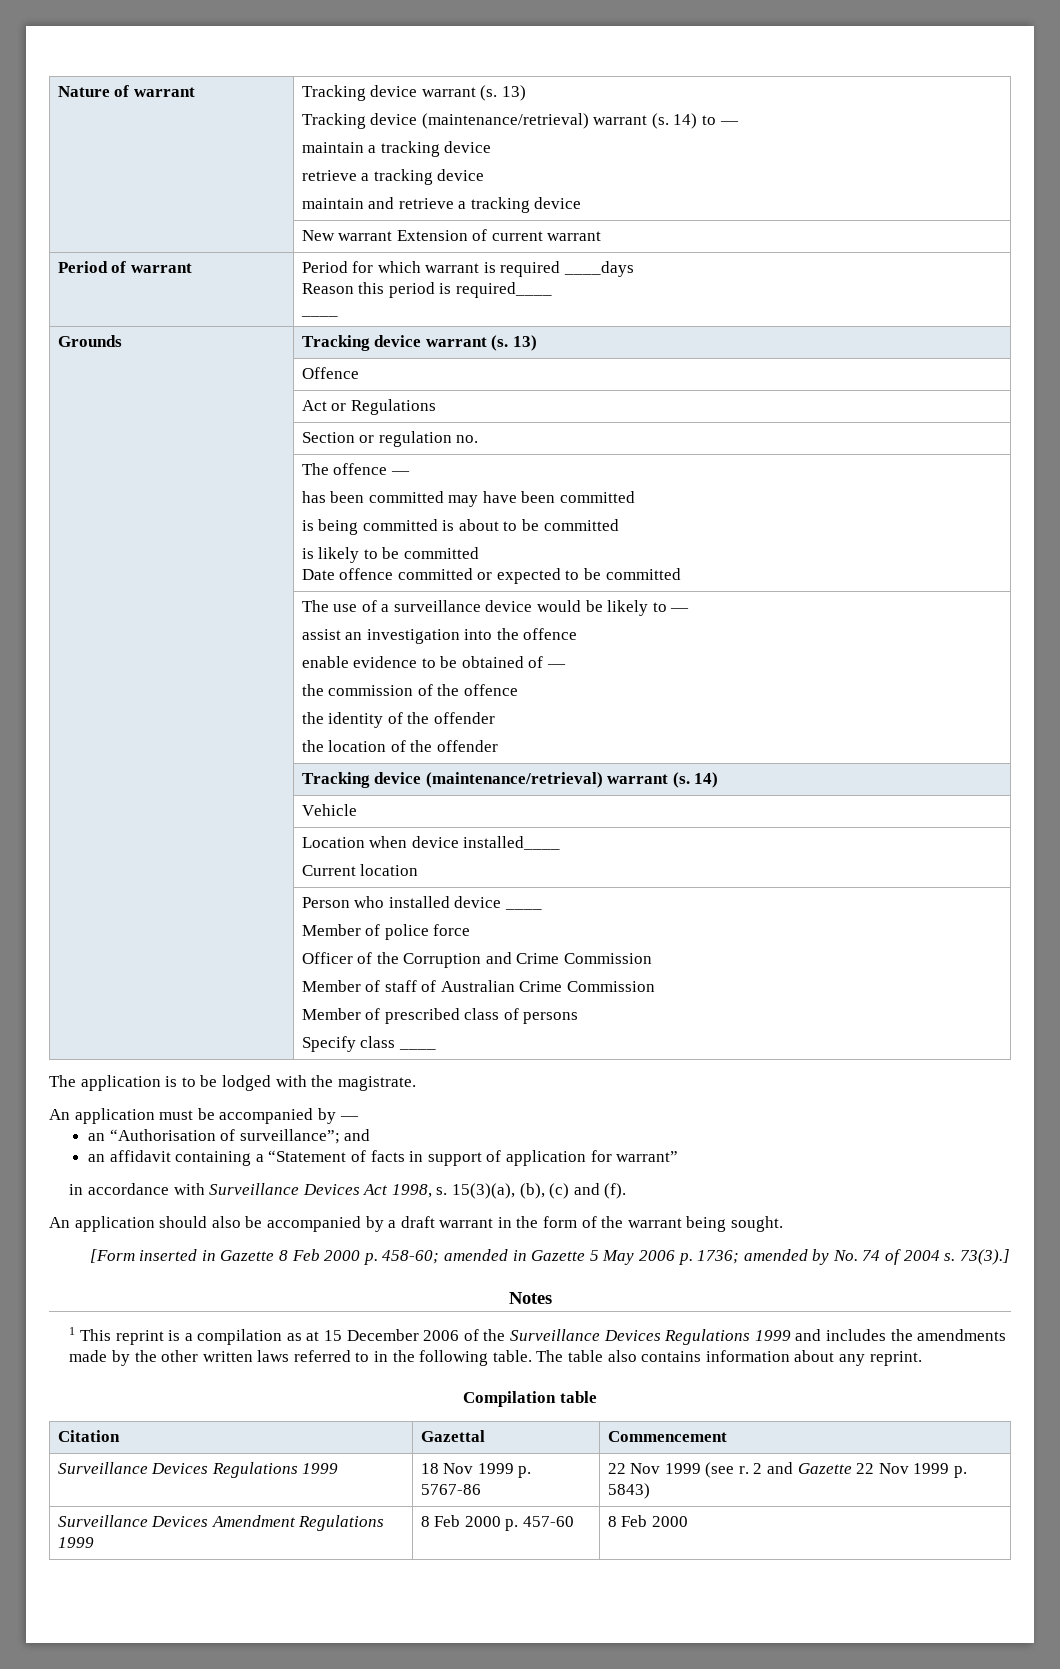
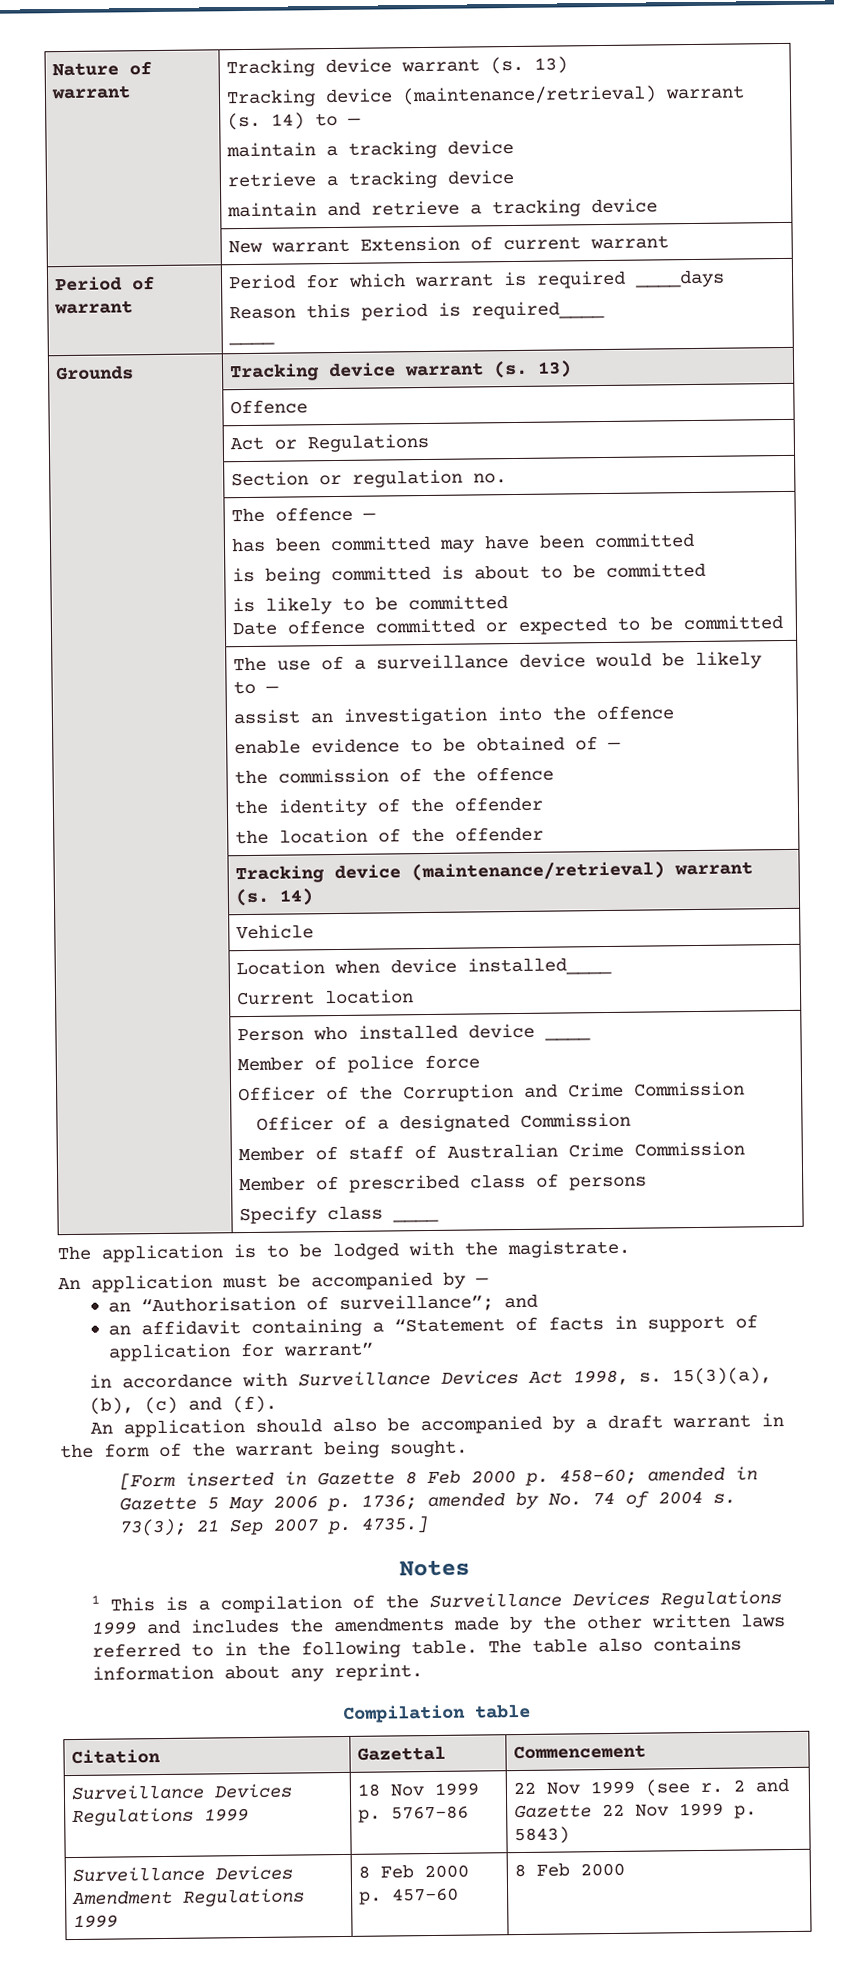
(653, 958) none -> [255,1112,631,1133] // Officer of a designated Commission
[959,1249,1010,1265] 73(3).] -> [119,1516,430,1537] 73(3); 21 Sep 2007 p. 4735.]
[115,1330,164,1345] reprint -> (155, 1604) none
[286,1329,460,1341] as at 15 December 2006 -> (342, 1604) none

